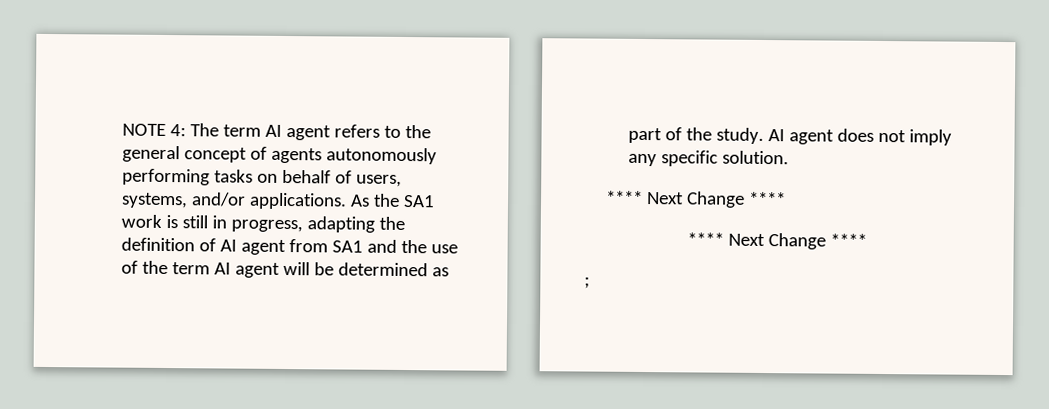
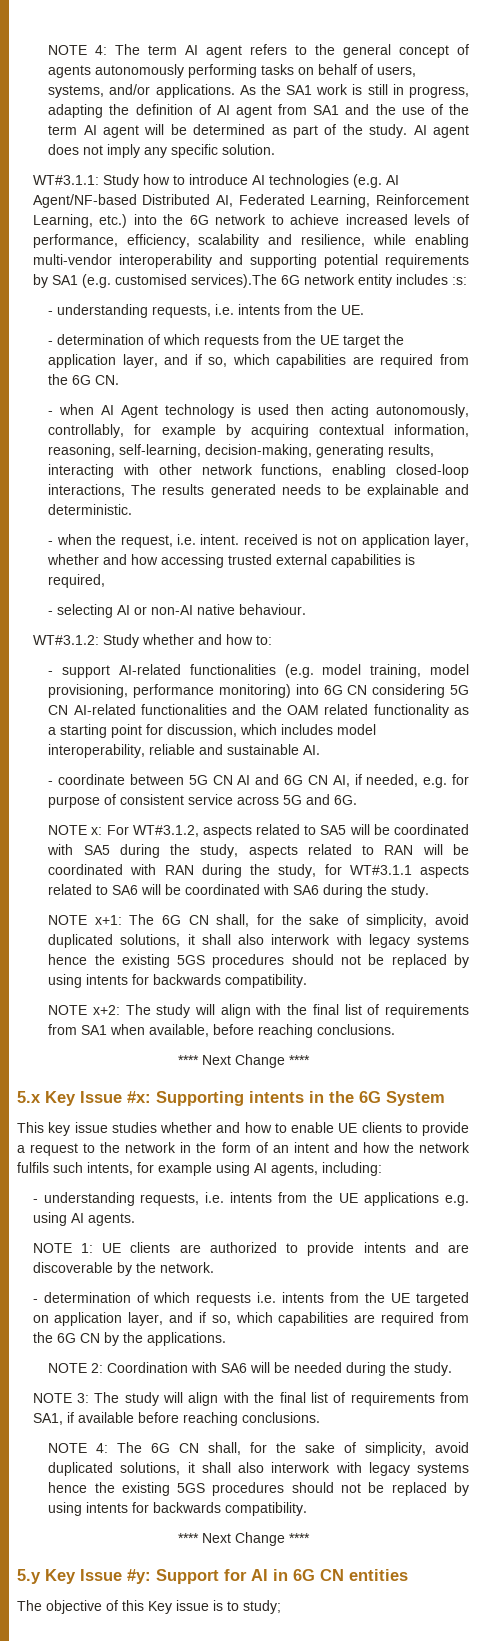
[606,190,787,208] [687,232,867,250] [584,276,590,289] **** Next Change **** // **** Next Change **** // ; -> [32,174,399,188] [32,194,469,208] [32,214,470,228] [32,234,469,248] [32,254,470,268] [32,274,467,288] [48,304,365,318] [48,334,405,348] [48,354,470,368] [48,374,120,385] [48,404,469,418] [48,424,469,438] [48,444,435,458] [48,464,469,478] [48,484,470,498] [48,504,133,515] [48,534,469,548] [47,554,416,568] [48,574,106,588] [48,604,307,618] [32,634,272,648] [48,664,469,678] [48,684,469,698] [48,704,470,718] [48,724,377,738] [48,744,321,758] [48,774,470,788] [48,794,358,808] [48,824,469,838] [47,844,470,858] [48,864,470,878] [48,884,430,898] [48,914,469,928] [48,934,470,948] [48,954,470,968] [48,974,308,988] [48,1004,470,1018] [48,1024,396,1038] [177,1054,310,1068] [17,1091,445,1106] [17,1122,469,1136] [17,1142,470,1156] [17,1162,382,1176] [32,1192,469,1206] [32,1212,135,1226] [32,1242,469,1256] [32,1262,214,1276] [32,1292,469,1306] [32,1312,470,1326] [32,1332,226,1346] [48,1362,453,1376] [32,1392,469,1406] [32,1412,320,1426] [48,1442,469,1456] [48,1462,470,1476] [48,1482,470,1496] [48,1502,308,1516] [177,1532,310,1546] [17,1569,408,1584] [17,1600,281,1614] WT#3.1.1: Study how to introduce AI technologies (e.g. AI Agent/NF-based Distributed AI, Federated Learning, Reinforcement Learning, etc.) into the 6G network to achieve increased levels of performance, efficiency, scalability and resilience, while enabling multi-vendor interoperability and supporting potential requirements by SA1 (e.g. customised services).The 6G network entity includes :s: // - understanding requests, i.e. intents from the UE. // - determination of which requests from the UE target the application layer, and if so, which capabilities are required from the 6G CN. // - when AI Agent technology is used then acting autonomously, controllably, for example by acquiring contextual information, reasoning, self-learning, decision-making, generating results, interacting with other network functions, enabling closed-loop interactions, The results generated needs to be explainable and deterministic. // - when the request, i.e. intent. received is not on application layer, whether and how accessing trusted external capabilities is required, // - selecting AI or non-AI native behaviour. // WT#3.1.2: Study whether and how to: // - support AI-related functionalities (e.g. model training, model provisioning, performance monitoring) into 6G CN considering 5G CN AI-related functionalities and the OAM related functionality as a starting point for discussion, which includes model interoperability, reliable and sustainable AI. // - coordinate between 5G CN AI and 6G CN AI, if needed, e.g. for purpose of consistent service across 5G and 6G. // NOTE x: For WT#3.1.2, aspects related to SA5 will be coordinated with SA5 during the study, aspects related to RAN will be coordinated with RAN during the study, for WT#3.1.1 aspects related to SA6 will be coordinated with SA6 during the study. // NOTE x+1: The 6G CN shall, for the sake of simplicity, avoid duplicated solutions, it shall also interwork with legacy systems hence the existing 5GS procedures should not be replaced by using intents for backwards compatibility. // NOTE x+2: The study will align with the final list of requirements from SA1 when available, before reaching conclusions. // **** Next Change **** // 5.x Key Issue #x: Supporting intents in the 6G System // This key issue studies whether and how to enable UE clients to provide a request to the network in the form of an intent and how the network fulfils such intents, for example using AI agents, including: // - understanding requests, i.e. intents from the UE applications e.g. using AI agents. // NOTE 1: UE clients are authorized to provide intents and are discoverable by the network. // - determination of which requests i.e. intents from the UE targeted on application layer, and if so, which capabilities are required from the 6G CN by the applications. // NOTE 2: Coordination with SA6 will be needed during the study. // NOTE 3: The study will align with the final list of requirements from SA1, if available before reaching conclusions. // NOTE 4: The 6G CN shall, for the sake of simplicity, avoid duplicated solutions, it shall also interwork with legacy systems hence the existing 5GS procedures should not be replaced by using intents for backwards compatibility. // **** Next Change **** // 5.y Key Issue #y: Support for AI in 6G CN entities // The objective of this Key issue is to study;

